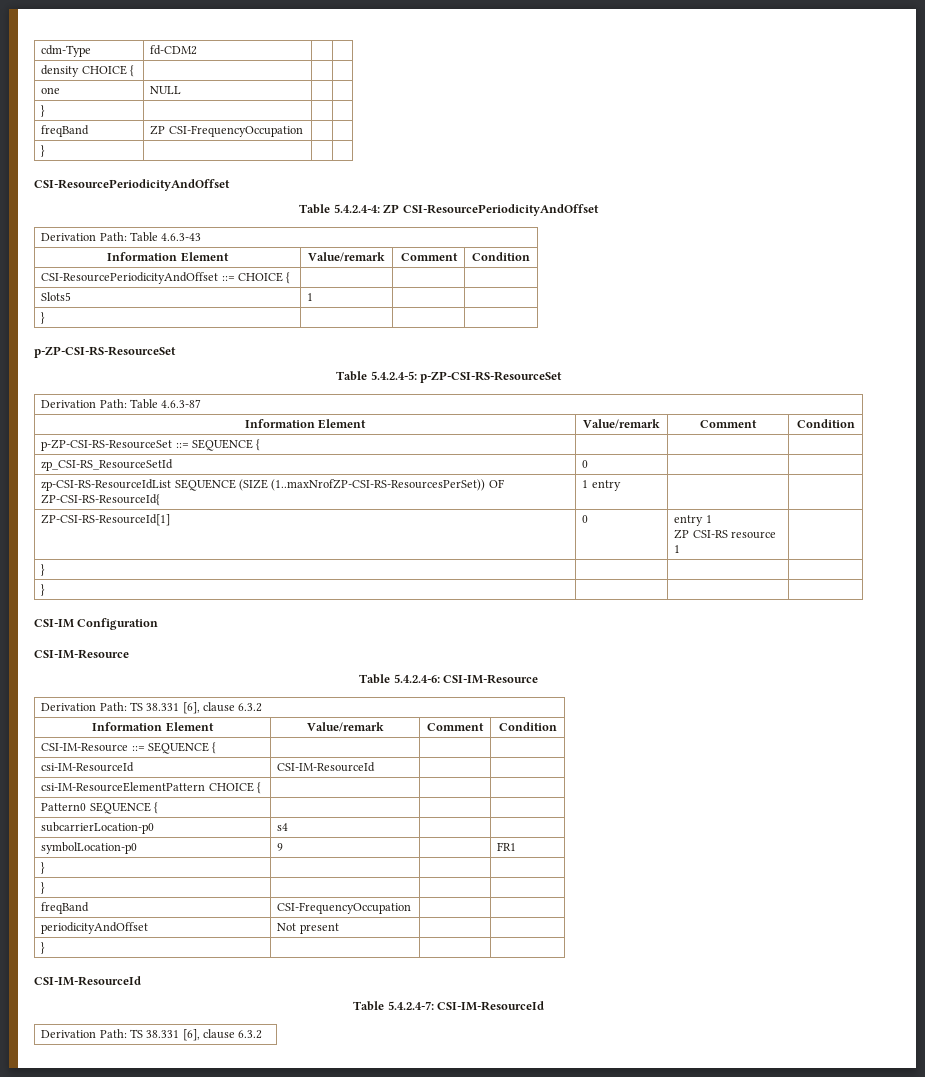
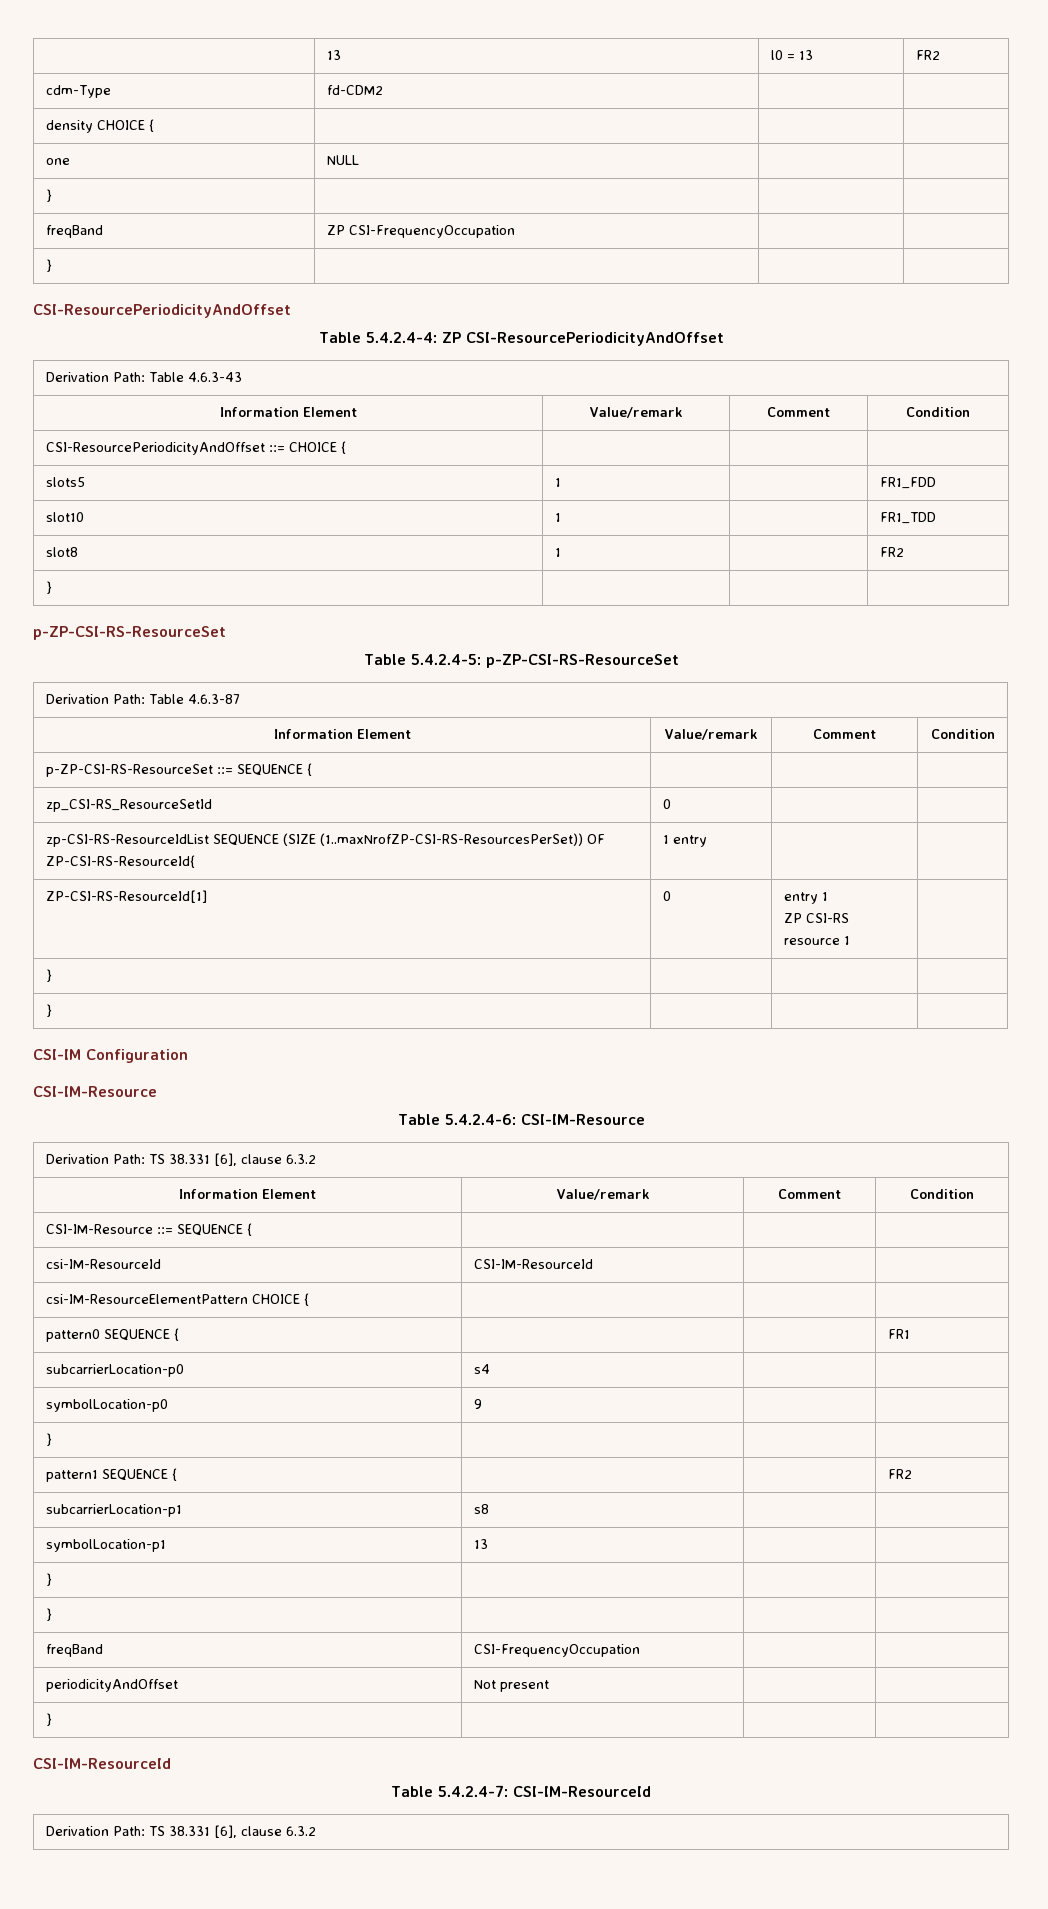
(41, 51) none -> [326,50,341,60] [770,50,813,60] [915,50,940,60] | 13 | l0 = 13 | FR2 //
[41,292,72,301] [307,293,314,301] Slots5 | 1 | | -> [45,477,85,487] [554,478,561,487] [879,477,936,489] [45,512,84,522] [554,513,561,522] [879,512,936,524] [45,547,78,557] [554,548,561,557] [879,547,904,557] slots5 | 1 | | FR1_FDD // slot10 | 1 | | FR1_TDD // slot8 | 1 | | FR2
[41,802,158,814] Pattern0 SEQUENCE { | | | -> [45,1328,179,1342] [887,1329,910,1339] pattern0 SEQUENCE { | | | FR1
[497,842,517,851] FR1 -> [45,1433,52,1446] [45,1468,177,1482] [887,1469,912,1479] [45,1504,182,1517] [473,1504,489,1514] [45,1539,166,1552] [473,1539,488,1549] // } | | | // pattern1 SEQUENCE { | | | FR2 // subcarrierLocation-p1 | s8 | | // symbolLocation-p1 | 13 | |

